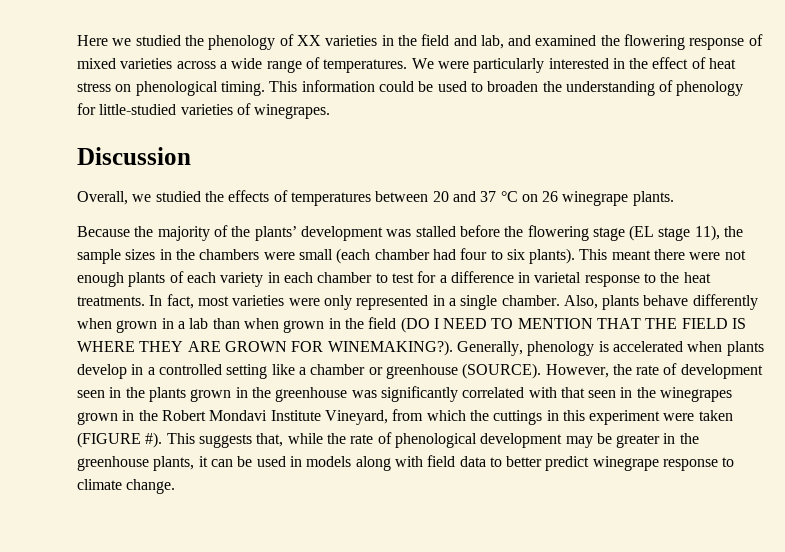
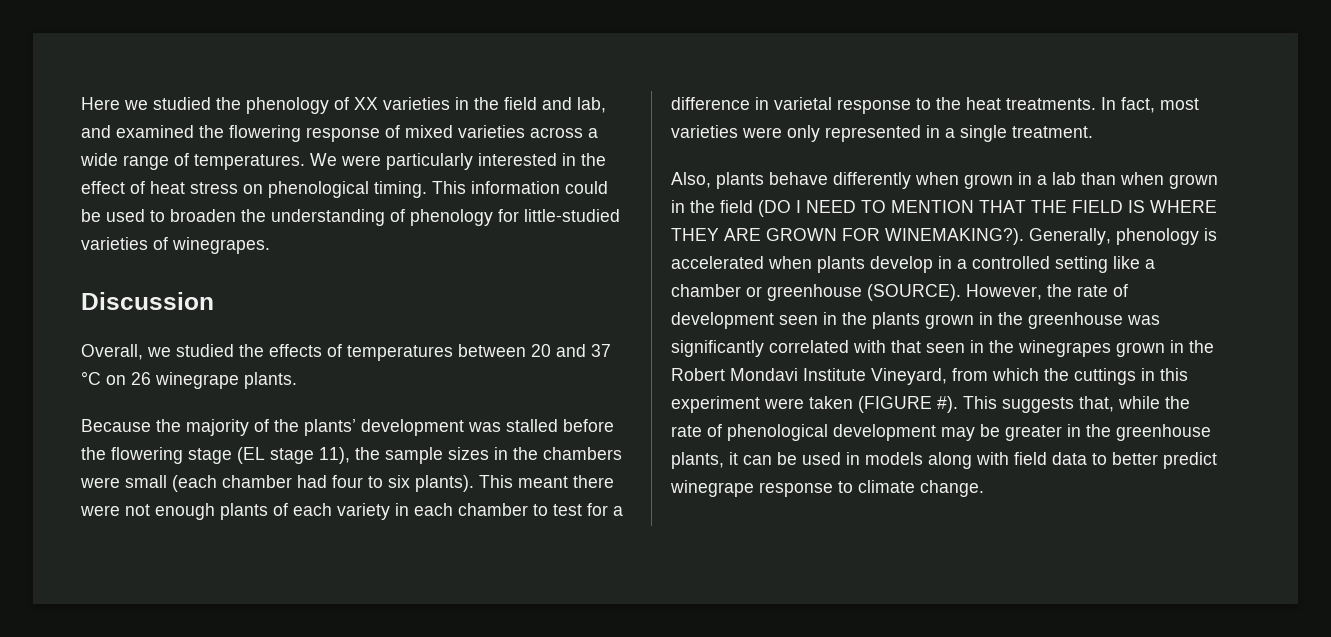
[501,295,560,306] chamber. -> [1012,126,1093,138] treatment. //

